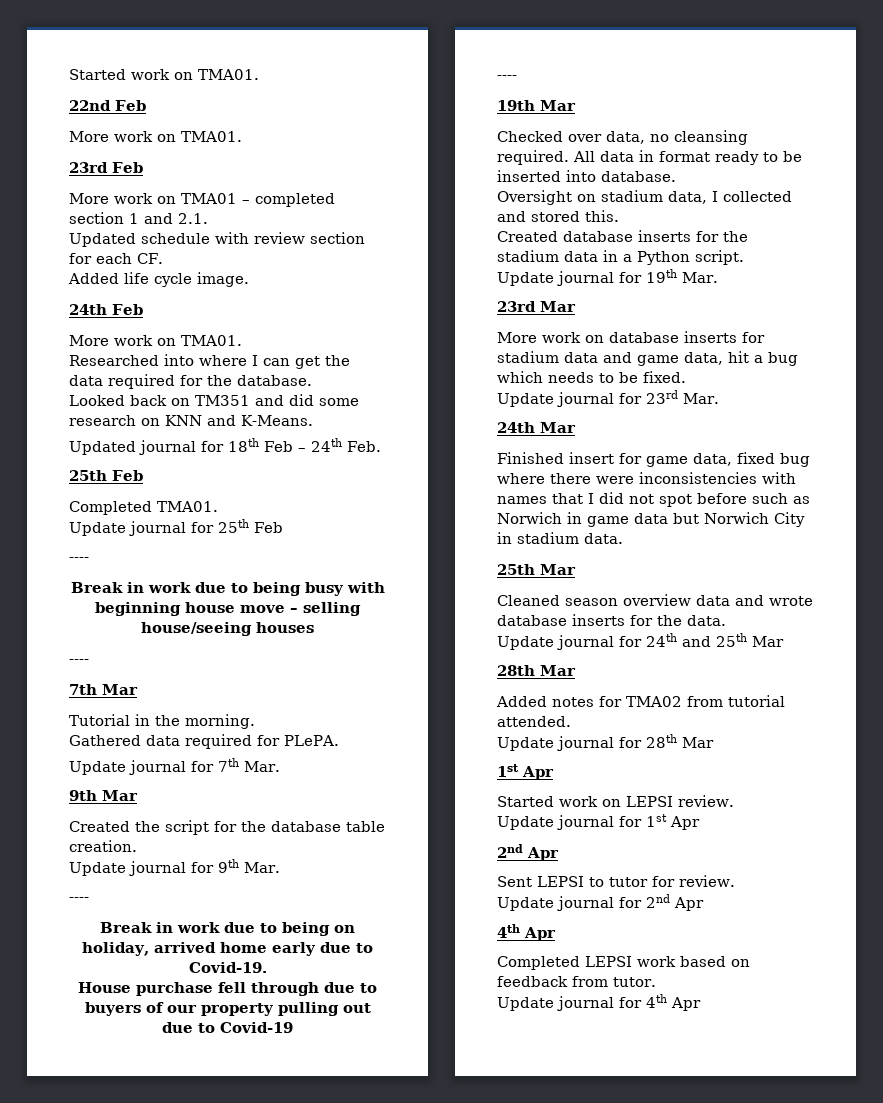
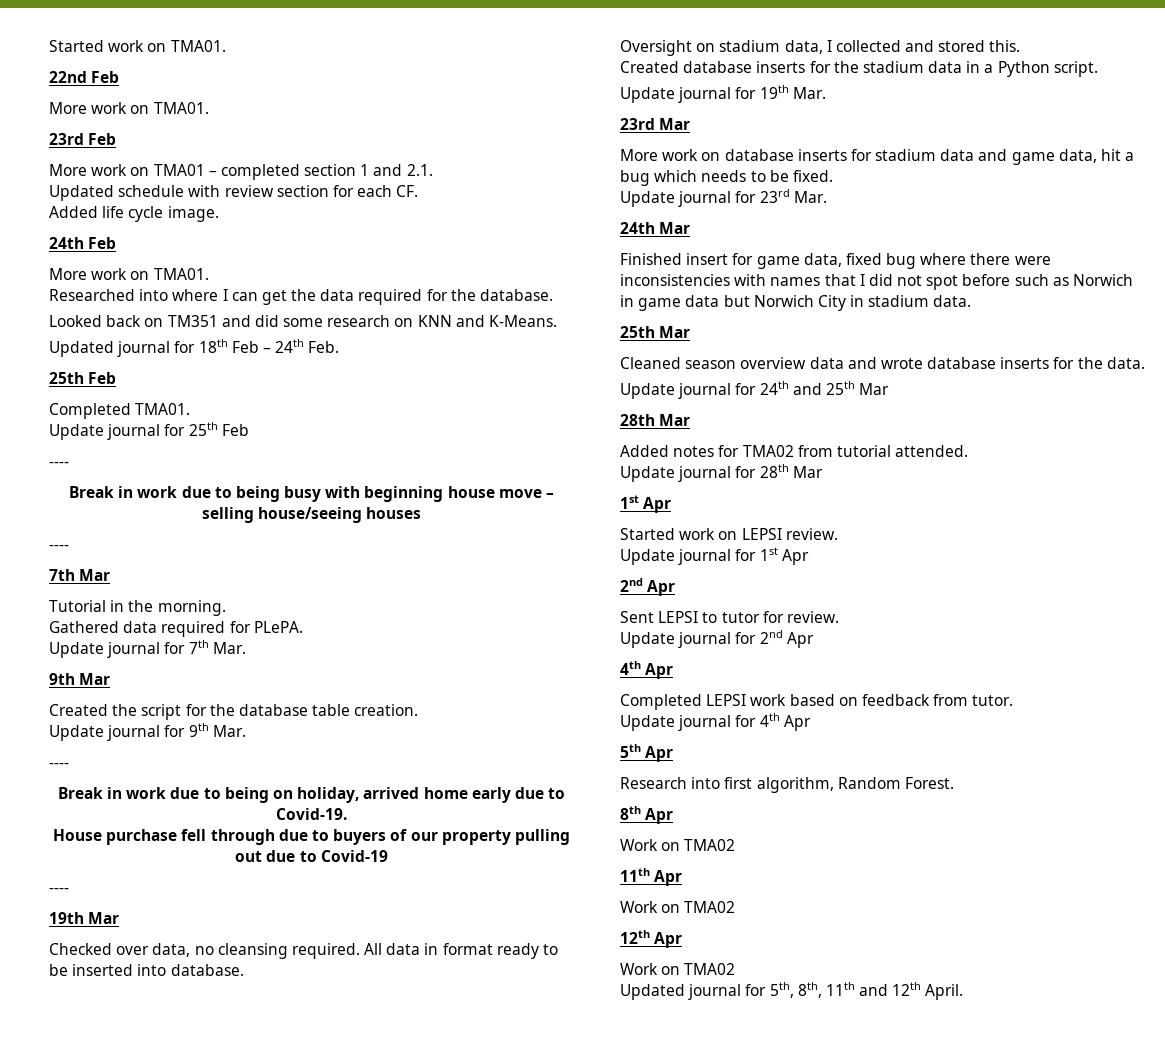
(701, 1004) none -> [620,744,674,762] [620,777,954,793] [620,806,674,824] [620,839,736,851] [620,868,683,886] [620,901,736,913] [620,930,683,948] [620,963,736,975] [620,982,964,1000] // 5th Apr // Research into first algorithm, Random Forest. // 8th Apr // Work on TMA02 // 11th Apr // Work on TMA02 // 12th Apr // Work on TMA02 // Updated journal for 5th, 8th, 11th and 12th April.

